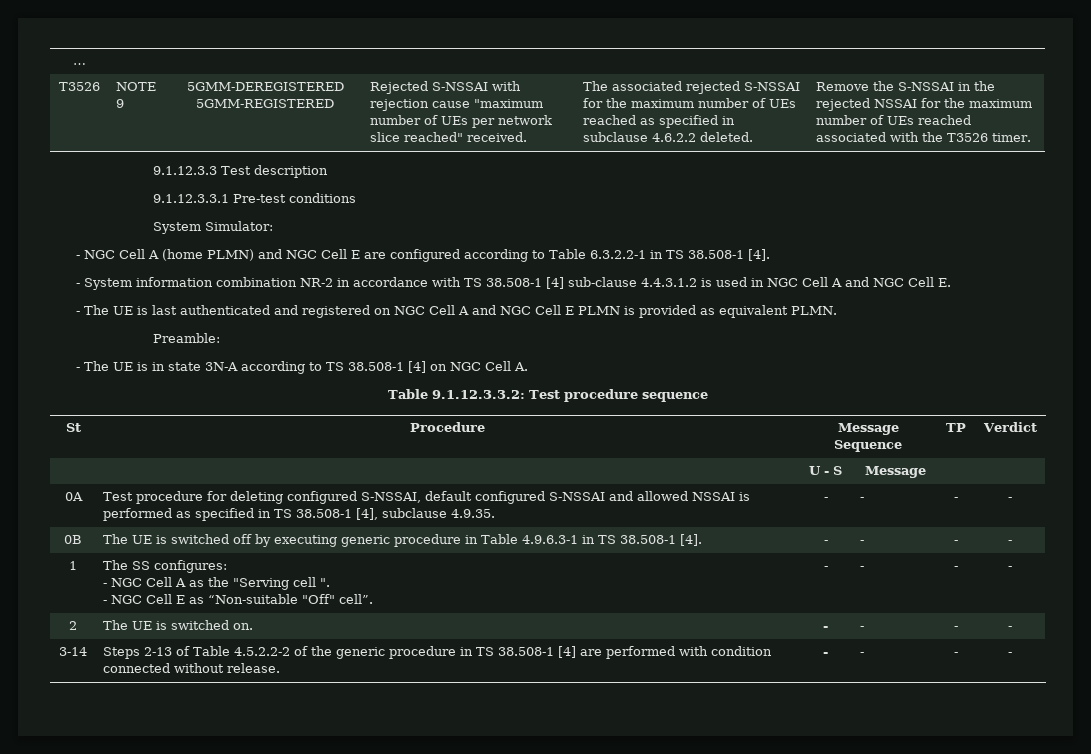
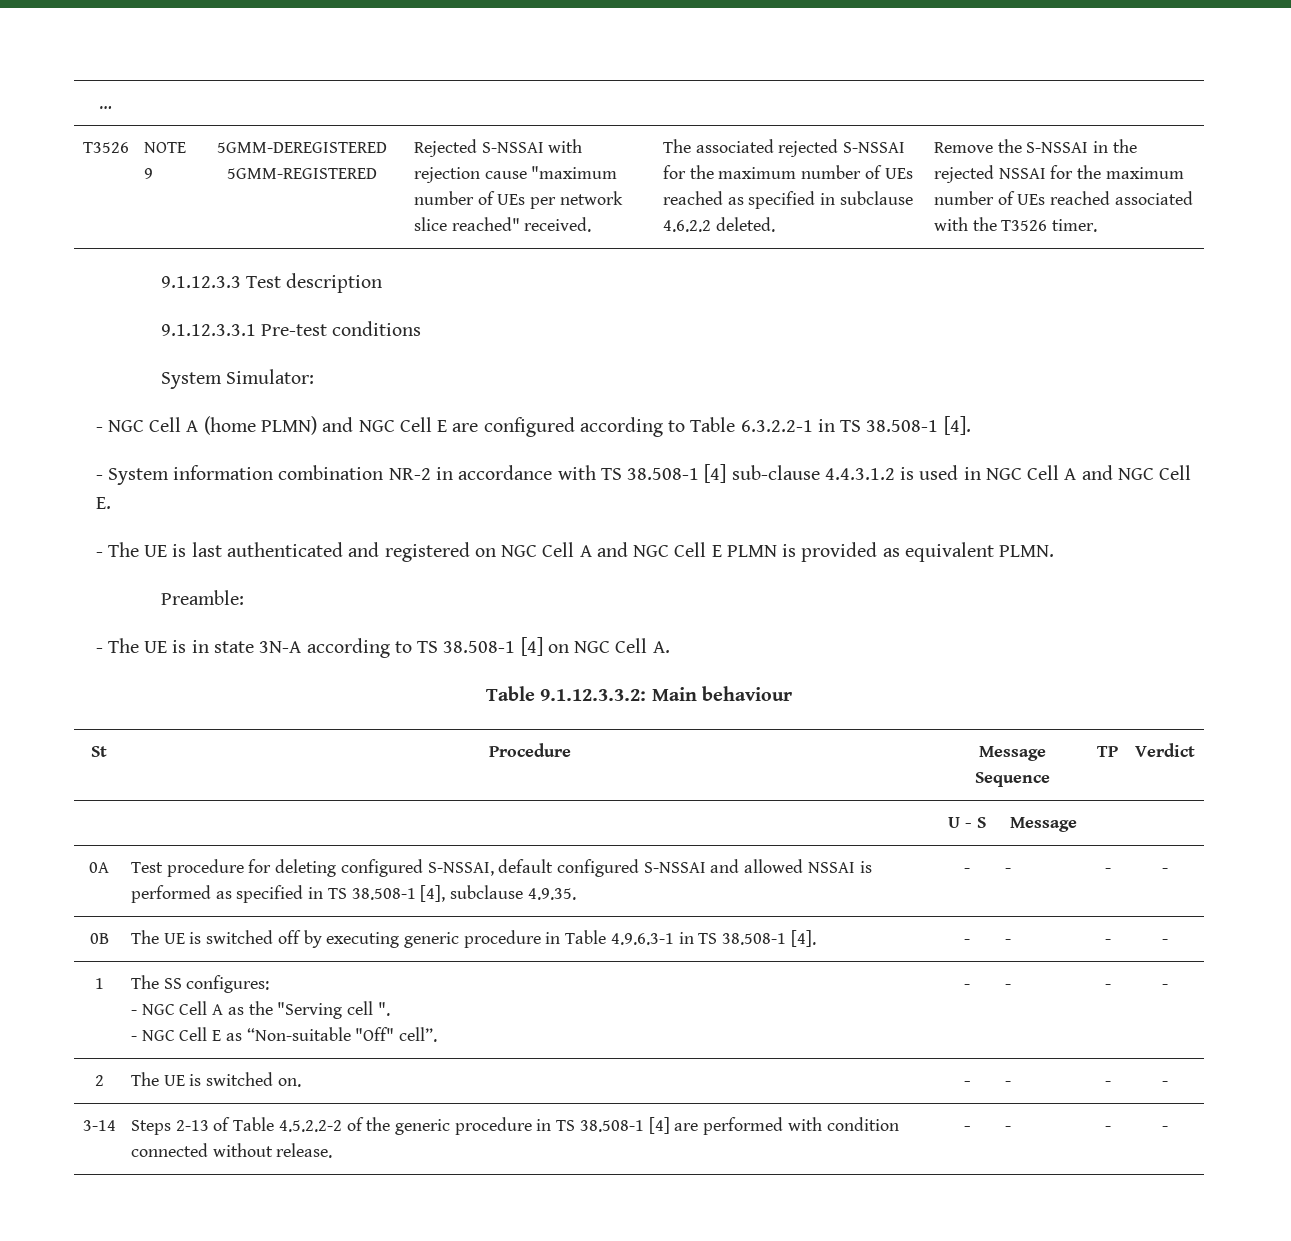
[529,389,708,402] Test procedure sequence -> [651,686,792,701] Main behaviour

